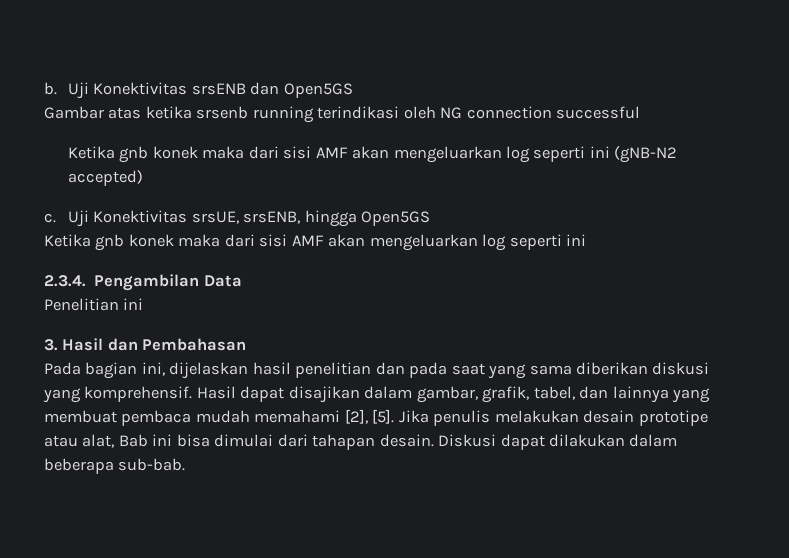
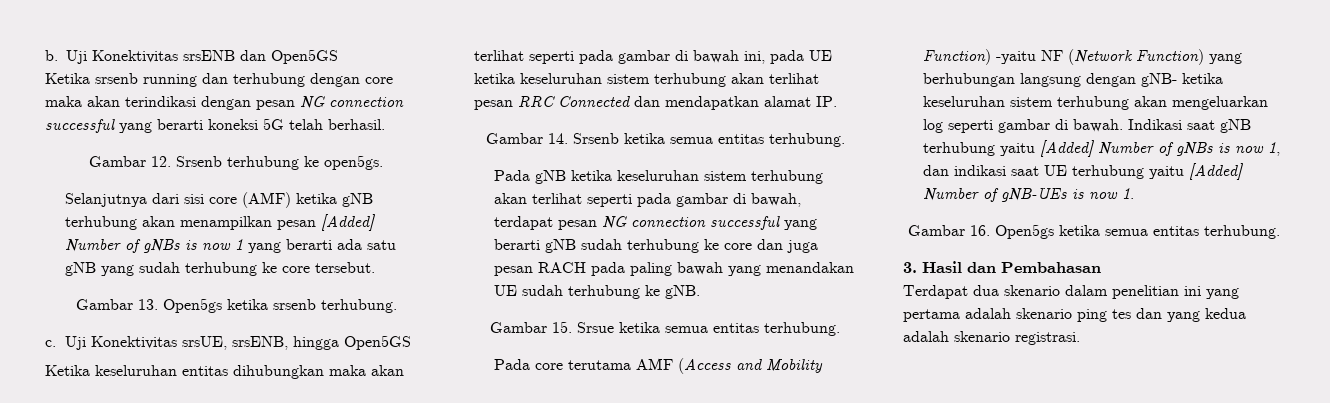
[44,106,641,123] [67,146,678,163] [67,170,143,186] Gambar atas ketika srsenb running terindikasi oleh NG connection successful // Ketika gnb konek maka dari sisi AMF akan mengeluarkan log seperti ini (gNB-N2 accepted) -> [45,73,393,87] [45,96,404,110] [45,118,385,133] [89,155,383,170] [65,192,374,208] [65,214,376,231] [65,239,397,253] [65,262,376,276] [75,298,397,313] Ketika srsenb running dan terhubung dengan core maka akan terindikasi dengan pesan NG connection successful yang berarti koneksi 5G telah berhasil. // Gambar 12. Srsenb terhubung ke open5gs. // Selanjutnya dari sisi core (AMF) ketika gNB terhubung akan menampilkan pesan [Added] Number of gNBs is now 1 yang berarti ada satu gNB yang sudah terhubung ke core tersebut. // Gambar 13. Open5gs ketika srsenb terhubung.
[95,234,587,251] [44,274,242,291] [44,298,144,311] [44,338,247,351] [44,362,710,379] [43,386,711,403] [44,409,708,426] [44,434,678,450] [44,458,186,474] gnb konek maka dari sisi AMF akan mengeluarkan log seperti ini // 2.3.4. Pengambilan Data // Penelitian ini // 3. Hasil dan Pembahasan // Pada bagian ini, dijelaskan hasil penelitian dan pada saat yang sama diberikan diskusi yang komprehensif. Hasil dapat disajikan dalam gambar, grafik, tabel, dan lainnya yang membuat pembaca mudah memahami [2], [5]. Jika penulis melakukan desain prototipe atau alat, Bab ini bisa dimulai dari tahapan desain. Diskusi dapat dilakukan dalam beberapa sub-bab. -> [95,365,404,379] [474,50,832,64] [474,73,819,87] [474,96,837,110] [485,133,845,147] [494,170,824,184] [494,193,802,207] [494,216,818,230] [494,239,819,253] [494,262,855,276] [494,285,701,299] [490,321,840,336] [494,358,824,374] [923,49,1243,65] [923,73,1224,87] [923,96,1269,110] [923,119,1252,133] [923,140,1281,157] [923,163,1244,180] [923,188,1135,202] [908,224,1280,239] [903,261,1101,273] [903,285,1239,299] [903,308,1246,322] [903,331,1080,345] keseluruhan entitas dihubungkan maka akan terlihat seperti pada gambar di bawah ini, pada UE ketika keseluruhan sistem terhubung akan terlihat pesan RRC Connected dan mendapatkan alamat IP. // Gambar 14. Srsenb ketika semua entitas terhubung. // Pada gNB ketika keseluruhan sistem terhubung akan terlihat seperti pada gambar di bawah, terdapat pesan NG connection successful yang berarti gNB sudah terhubung ke core dan juga pesan RACH pada paling bawah yang menandakan UE sudah terhubung ke gNB. // Gambar 15. Srsue ketika semua entitas terhubung. // Pada core terutama AMF (Access and Mobility Function) -yaitu NF (Network Function) yang berhubungan langsung dengan gNB- ketika keseluruhan sistem terhubung akan mengeluarkan log seperti gambar di bawah. Indikasi saat gNB terhubung yaitu [Added] Number of gNBs is now 1, dan indikasi saat UE terhubung yaitu [Added] Number of gNB-UEs is now 1. // Gambar 16. Open5gs ketika semua entitas terhubung. // 3. Hasil dan Pembahasan // Terdapat dua skenario dalam penelitian ini yang pertama adalah skenario ping tes dan yang kedua adalah skenario registrasi.

